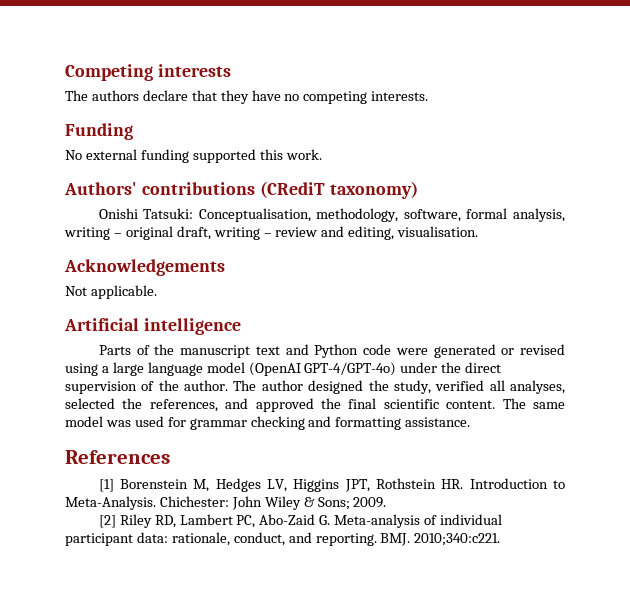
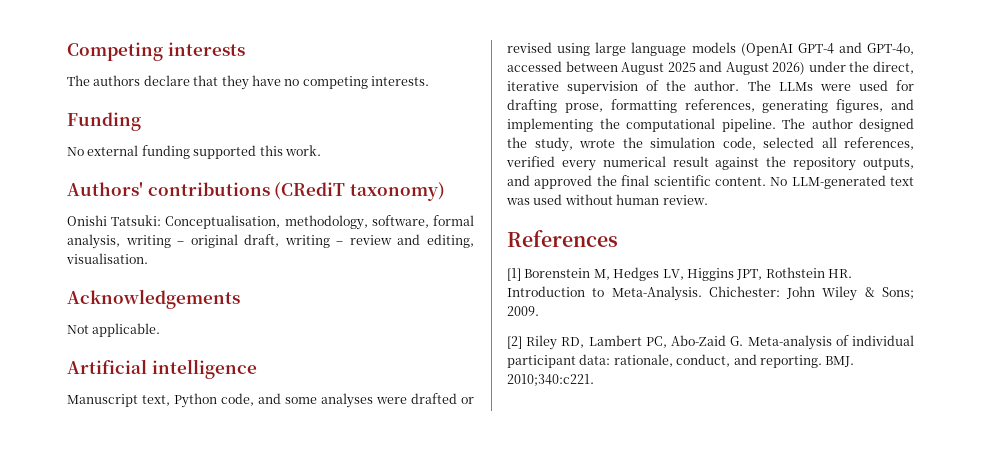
[98,344,496,358] Parts of the manuscript text and Python code were generated -> [67,393,457,408] Manuscript text, Python code, and some analyses were drafted
[101,366,109,373] a -> (591, 49) none
[206,362,502,376] model (OpenAI GPT-4/GPT-4o) under the direct -> [691,42,914,56] [507,61,914,75] [507,81,559,91] models (OpenAI GPT-4 and GPT-4o, accessed between August 2025 and August 2026) under the direct, iterative
[261,380,565,394] [65,398,218,412] author designed the study, verified all analyses, selected the references, -> [778,80,914,91] [507,99,914,113] [507,118,914,132] [507,137,914,152] [506,156,914,171] LLMs were used for drafting prose, formatting references, generating figures, and implementing the computational pipeline. The author designed the study, wrote the simulation code, selected all references, verified every numerical result against the repository outputs,
[502,398,565,409] [65,416,471,430] The same model was used for grammar checking and formatting assistance. -> [770,175,914,189] [506,194,708,205] No LLM-generated text was used without human review.

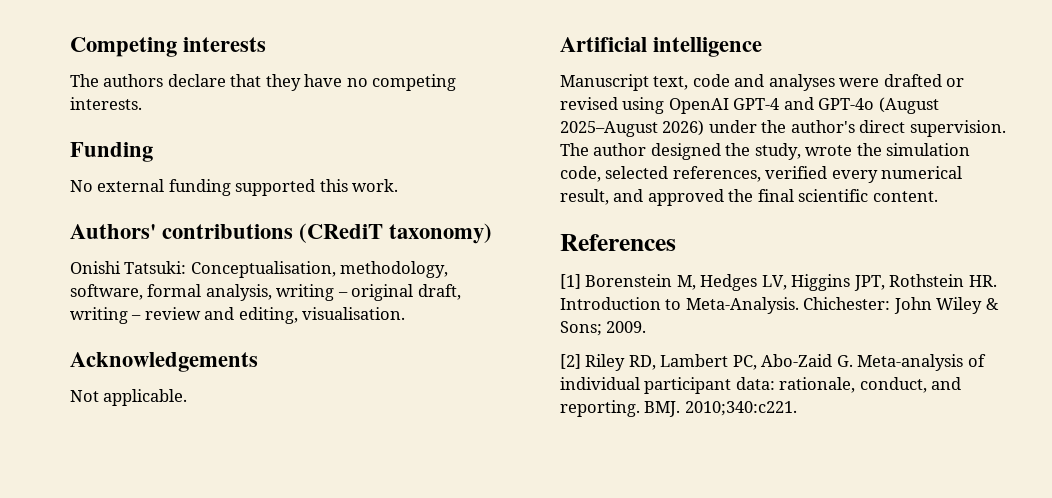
[174,393,317,408] Python code, and some -> [692,74,765,87] code and
[595,42,914,56] [507,61,914,75] [507,80,914,94] [507,99,914,113] [507,118,776,132] large language models (OpenAI GPT-4 and GPT-4o, accessed between August 2025 and August 2026) under the direct, iterative supervision of the author. The LLMs were used for drafting prose, formatting references, generating figures, and implementing the computational pipeline. -> [668,97,939,114] [560,120,1006,137] OpenAI GPT-4 and GPT-4o (August 2025–August 2026) under the author's direct supervision.
[821,137,837,148] all -> (669, 172) none
[672,156,914,171] result against the repository outputs, -> [560,189,609,205] result,
[770,175,914,189] [506,194,708,205] No LLM-generated text was used without human review. -> (938, 196) none

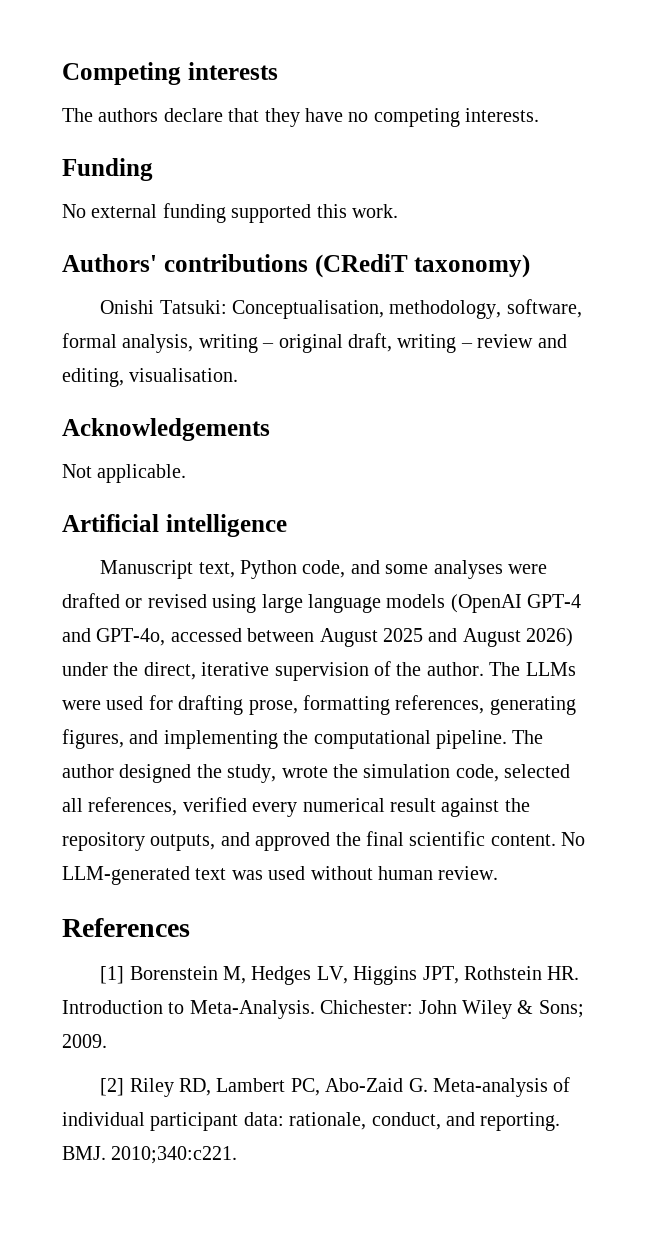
[692,74,765,87] code and -> [240,560,429,579] Python code, and some
[668,97,939,114] [560,120,1006,137] OpenAI GPT-4 and GPT-4o (August 2025–August 2026) under the author's direct supervision. -> [261,594,582,613] [62,628,574,647] [62,661,576,681] [62,695,576,715] [62,729,507,749] large language models (OpenAI GPT-4 and GPT-4o, accessed between August 2025 and August 2026) under the direct, iterative supervision of the author. The LLMs were used for drafting prose, formatting references, generating figures, and implementing the computational pipeline.
(669, 172) none -> [62,798,83,812] all
[560,189,609,205] result, -> [390,798,530,817] [62,832,216,851] result against the repository outputs,
(938, 196) none -> [561,832,586,846] [62,866,499,885] No LLM-generated text was used without human review.

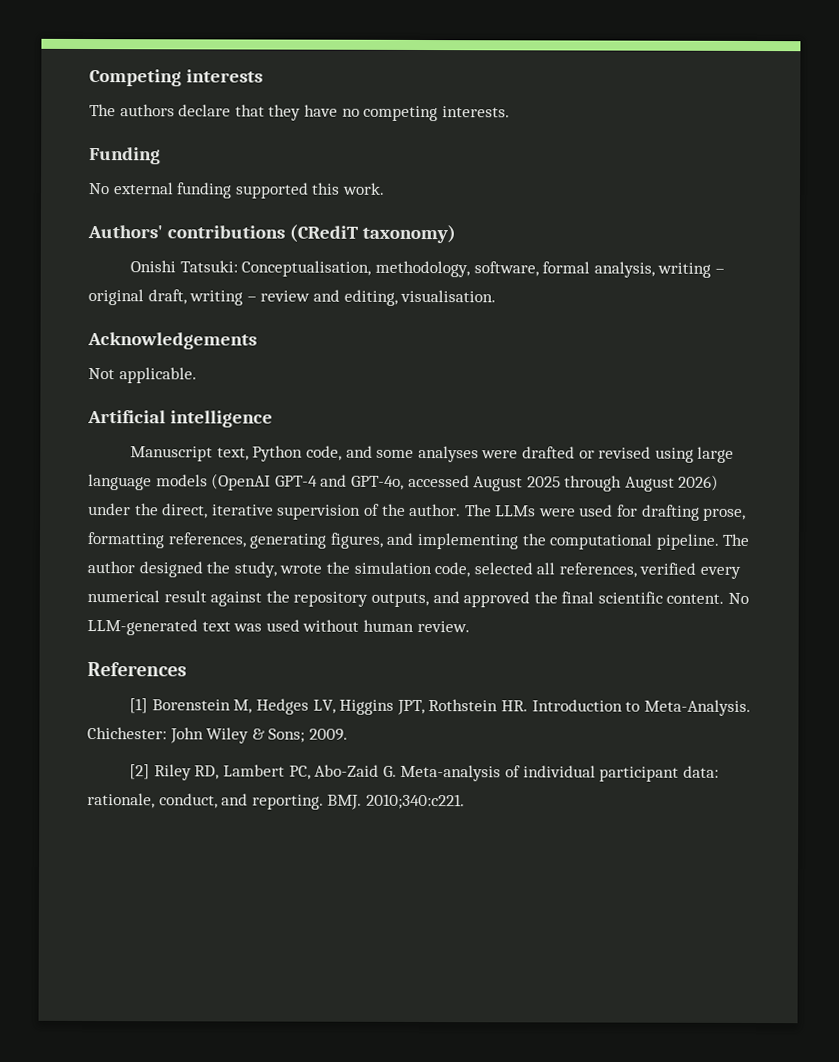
[247,628,315,642] between -> (470, 481) none
[428,628,458,642] and -> [564,475,623,492] through

